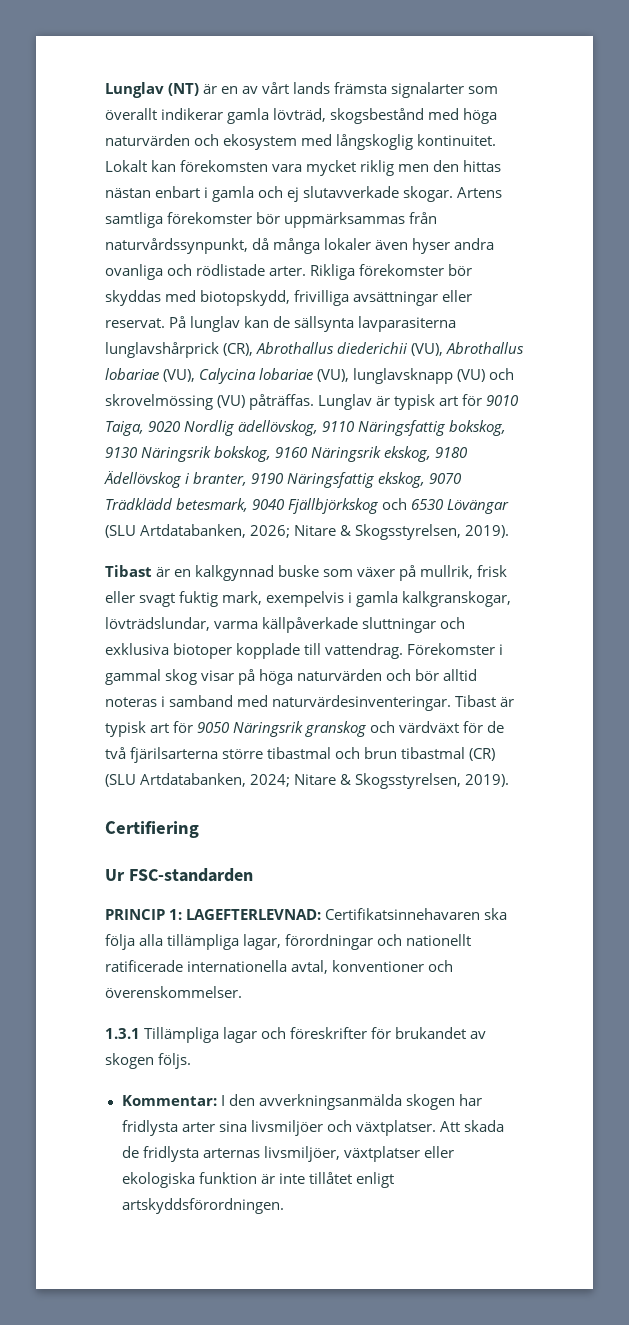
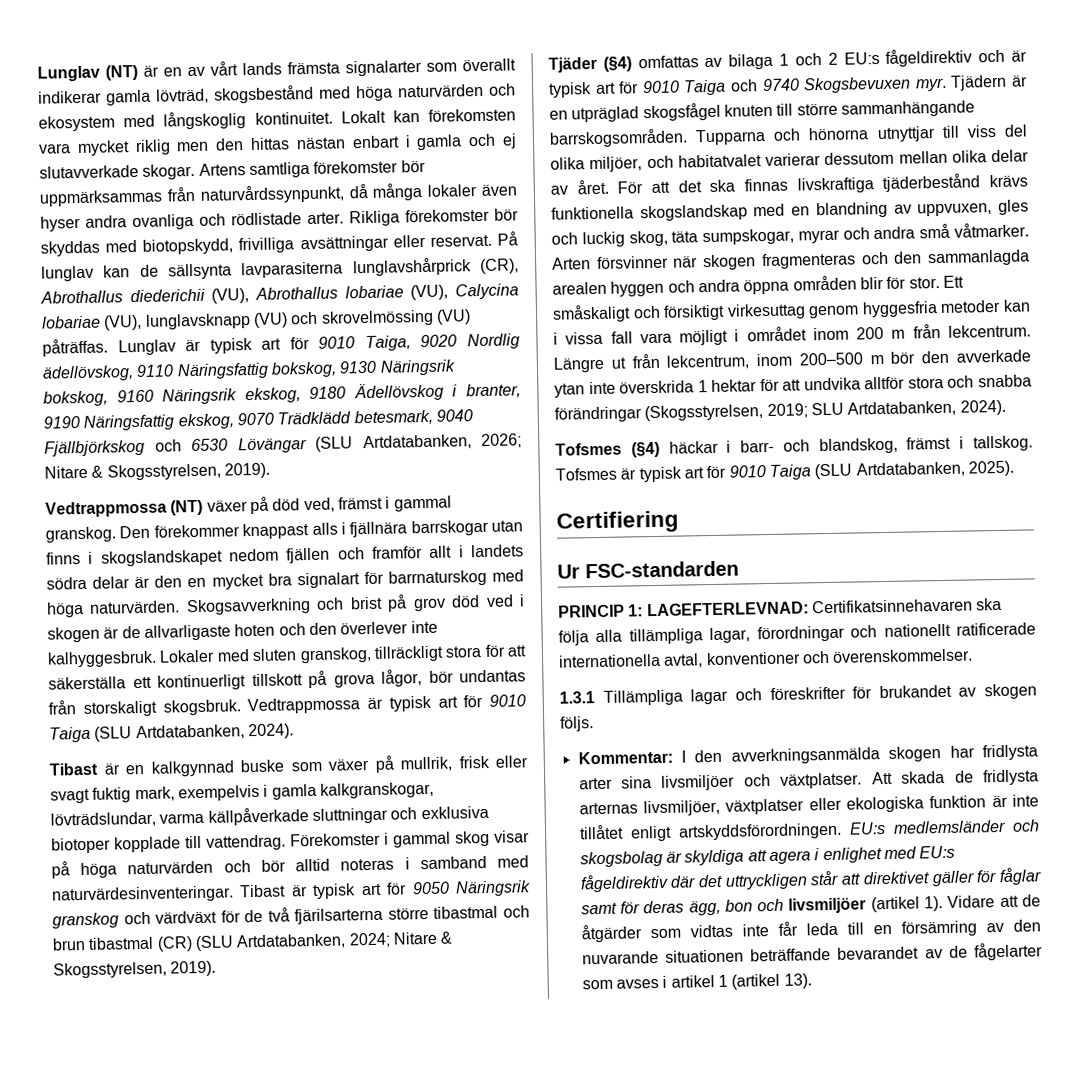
(510, 531) none -> [45,495,452,518] [45,519,523,543] [46,544,524,567] [46,569,524,590] [46,594,526,618] [47,620,438,643] [47,644,526,668] [48,669,526,691] [48,694,526,718] [49,723,294,743] // Vedtrappmossa (NT) växer på död ved, främst i gammal granskog. Den förekommer knappast alls i fjällnära barrskogar utan finns i skogslandskapet nedom fjällen och framför allt i landets södra delar är den en mycket bra signalart för barrnaturskog med höga naturvärden. Skogsavverkning och brist på grov död ved i skogen är de allvarligaste hoten och den överlever inte kalhyggesbruk. Lokaler med sluten granskog, tillräckligt stora för att säkerställa ett kontinuerligt tillskott på grova lågor, bör undantas från storskaligt skogsbruk. Vedtrappmossa är typisk art för 9010 Taiga (SLU Artdatabanken, 2024).
(510, 780) none -> [548,48,1027,73] [548,74,1028,98] [549,100,975,123] [549,124,1027,148] [550,149,1029,173] [550,173,1028,195] [551,199,1029,222] [551,222,1029,248] [552,249,1030,271] [552,275,964,297] [552,299,1031,323] [553,323,1031,346] [553,349,1031,373] [554,374,1032,398] [554,399,1006,423] [555,435,1033,458] [555,460,1014,483] // Tjäder (§4) omfattas av bilaga 1 och 2 EU:s fågeldirektiv och är typisk art för 9010 Taiga och 9740 Skogsbevuxen myr. Tjädern är en utpräglad skogsfågel knuten till större sammanhängande barrskogsområden. Tupparna och hönorna utnyttjar till viss del olika miljöer, och habitatvalet varierar dessutom mellan olika delar av året. För att det ska finnas livskraftiga tjäderbestånd krävs funktionella skogslandskap med en blandning av uppvuxen, gles och luckig skog, täta sumpskogar, myrar och andra små våtmarker. Arten försvinner när skogen fragmenteras och den sammanlagda arealen hyggen och andra öppna områden blir för stor. Ett småskaligt och försiktigt virkesuttag genom hyggesfria metoder kan i vissa fall vara möjligt i området inom 200 m från lekcentrum. Längre ut från lekcentrum, inom 200–500 m bör den avverkade ytan inte överskrida 1 hektar för att undvika alltför stora och snabba förändringar (Skogsstyrelsen, 2019; SLU Artdatabanken, 2024). // Tofsmes (§4) häckar i barr- och blandskog, främst i tallskog. Tofsmes är typisk art för 9010 Taiga (SLU Artdatabanken, 2025).
(284, 1206) none -> [848,819,1040,835] [579,845,956,868] [579,867,1042,893] [580,894,1041,916] [580,919,1041,943] [581,942,1043,965] [581,973,812,990] EU:s medlemsländer och skogsbolag är skyldiga att agera i enlighet med EU:s fågeldirektiv där det uttryckligen står att direktivet gäller för fåglar samt för deras ägg, bon och livsmiljöer (artikel 1). Vidare att de åtgärder som vidtas inte får leda till en försämring av den nuvarande situationen beträffande bevarandet av de fågelarter som avses i artikel 1 (artikel 13).

